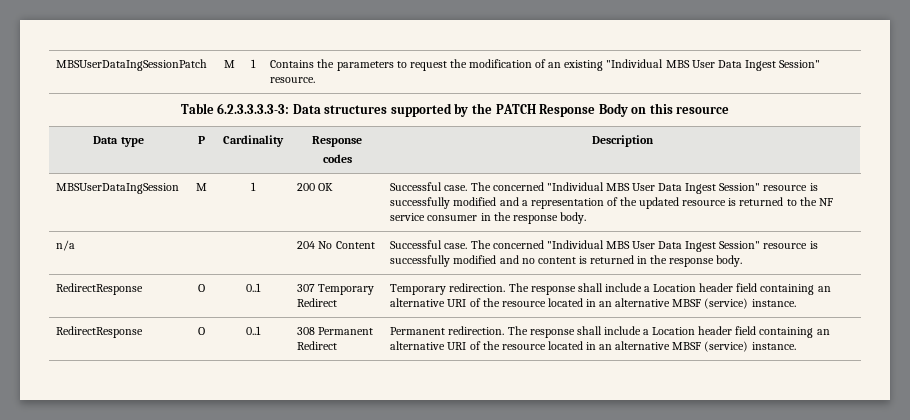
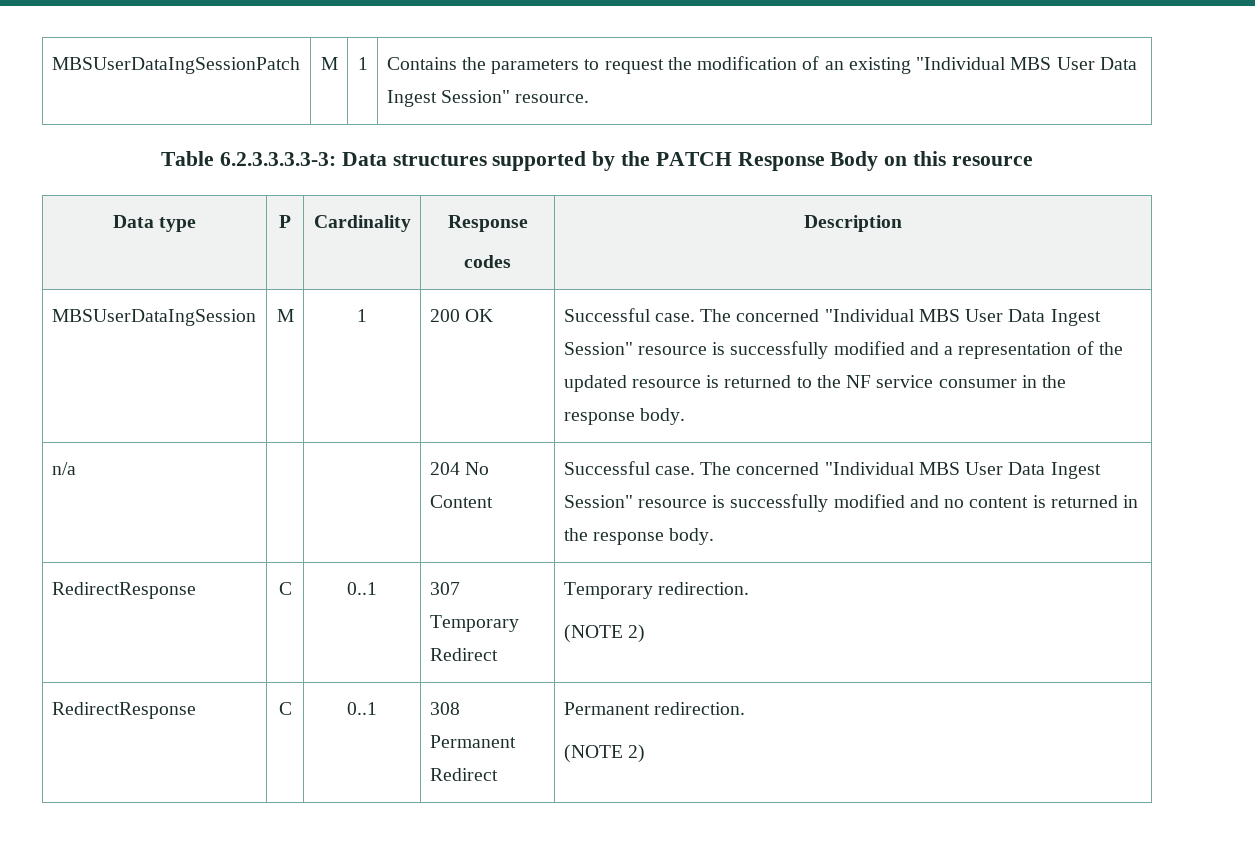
[197,284,205,292] O -> [278,582,292,595] C
[508,283,831,295] [390,298,796,309] [56,326,144,338] [197,327,205,335] The response shall include a Location header field containing an alternative URI of the resource located in an alternative MBSF (service) instance. // RedirectResponse | O -> [563,624,645,643] [51,702,196,719] [278,702,292,715] // (NOTE 2) // RedirectResponse | C
[507,326,830,338] [390,341,796,352] The response shall include a Location header field containing an alternative URI of the resource located in an alternative MBSF (service) instance. -> [563,744,645,763] // (NOTE 2)

